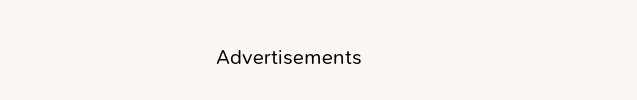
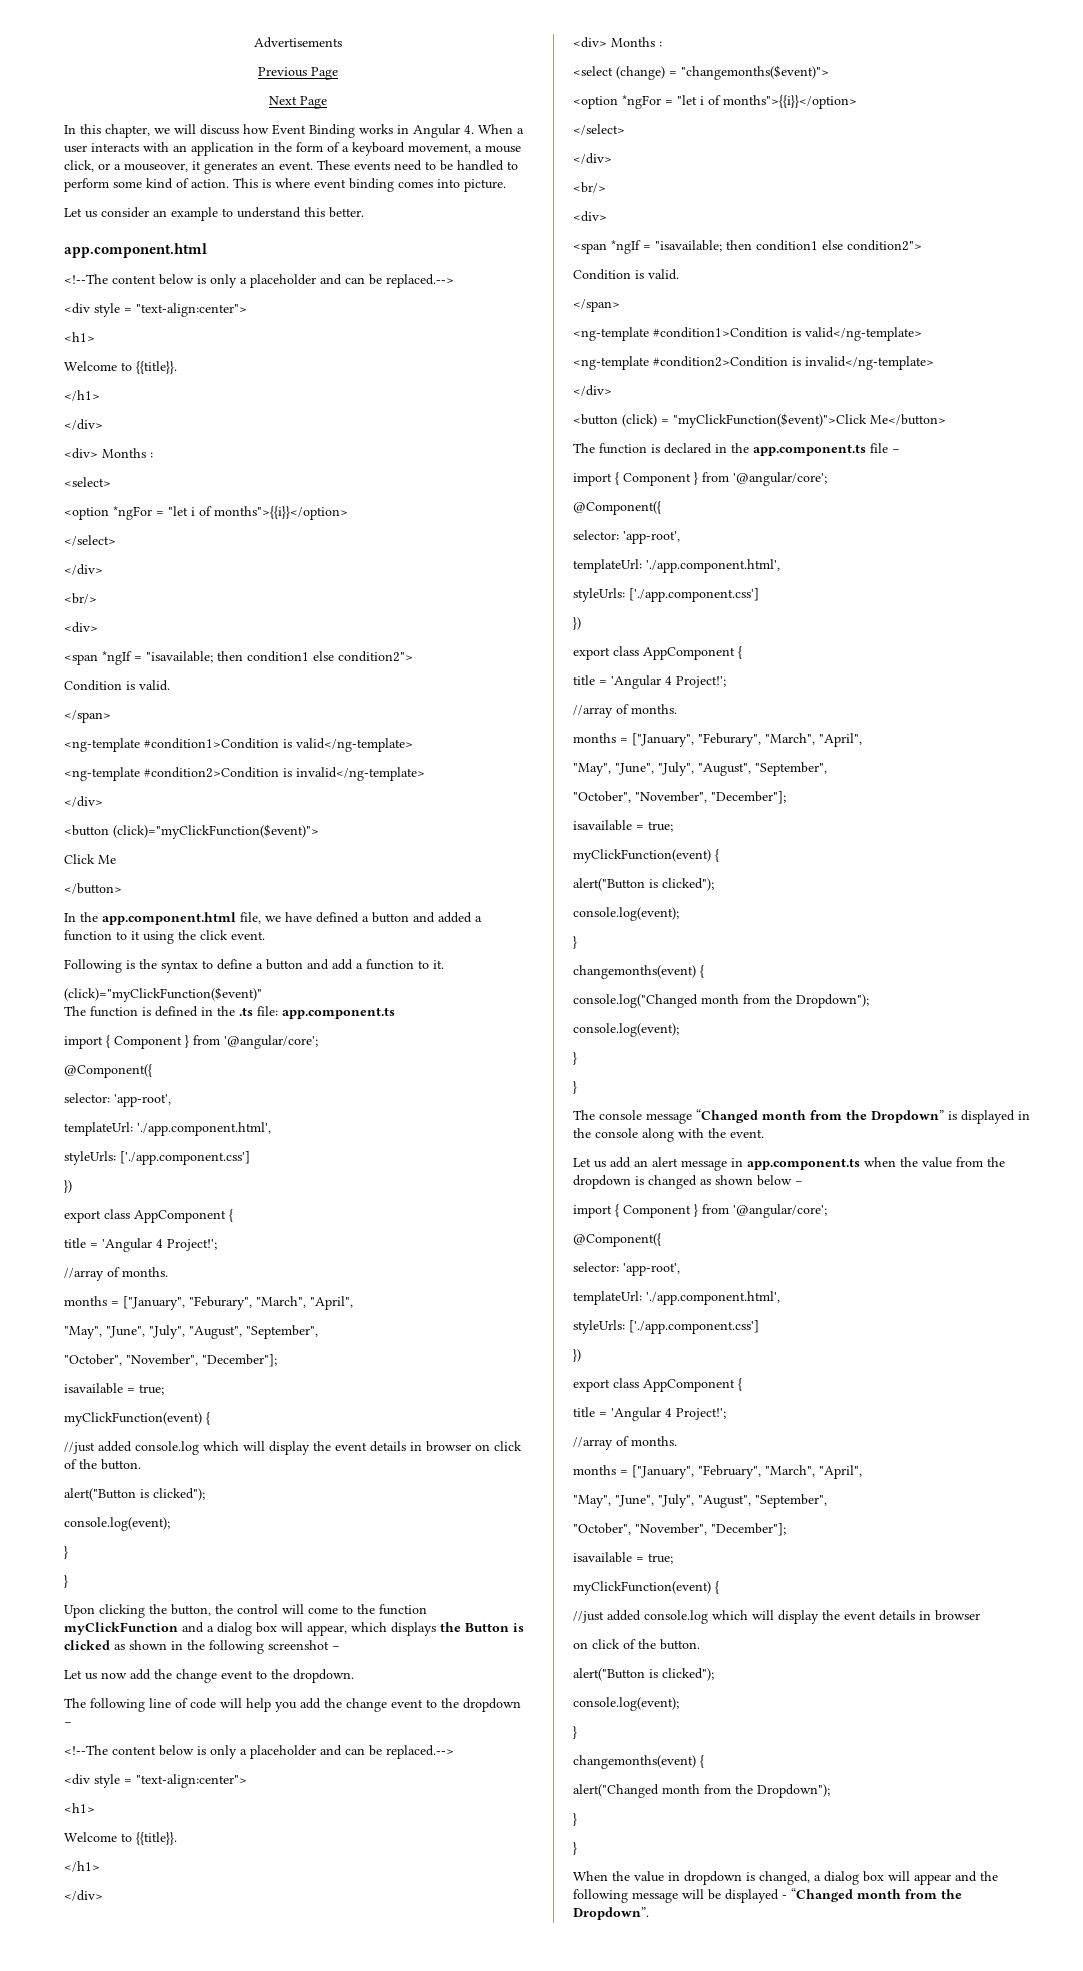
(362, 57) none -> [258,67,338,80] [269,96,327,109] [64,124,524,138] [64,142,521,156] [64,160,518,174] [64,178,506,192] [64,207,364,221] [64,243,207,258] [64,274,454,288] [64,303,247,317] [64,332,95,342] [64,361,177,374] [64,390,100,401] [64,419,103,430] [64,448,153,459] [64,477,111,487] [64,506,348,520] [64,535,116,546] [64,564,103,575] [64,593,97,604] [64,622,98,633] [64,651,413,665] [64,680,170,691] [64,710,111,723] [64,738,413,752] [64,767,425,781] [64,796,103,807] [64,824,319,839] [64,854,116,864] [64,883,122,894] [64,912,482,925] [64,930,265,944] [64,959,444,973] [64,987,262,1002] [64,1006,395,1019] [64,1035,318,1049] [64,1064,152,1078] [64,1093,171,1107] [64,1122,271,1136] [64,1151,250,1165] [64,1180,72,1193] [64,1209,233,1223] [64,1238,217,1252] [64,1267,168,1281] [64,1296,353,1310] [64,1325,318,1339] [64,1354,277,1367] [64,1383,164,1395] [64,1412,210,1426] [64,1441,522,1455] [64,1459,141,1470] [64,1488,205,1501] [64,1517,170,1531] [64,1546,68,1559] [64,1575,68,1588] [64,1604,427,1618] [64,1622,524,1636] [64,1640,340,1654] [64,1669,354,1683] [64,1698,521,1712] [64,1722,72,1726] [64,1745,454,1759] [64,1774,247,1788] [64,1803,95,1813] [64,1832,177,1845] [64,1861,100,1872] [64,1890,103,1901] [573,37,662,48] [573,65,829,80] [573,95,857,109] [573,124,625,135] [573,153,612,164] [573,182,606,193] [573,211,607,222] [573,240,922,254] [573,269,679,280] [573,299,620,312] [573,327,922,341] [573,356,934,370] [573,385,612,396] [573,413,946,428] [573,443,900,456] [573,472,827,486] [573,501,661,515] [573,530,680,544] [573,559,780,573] [573,588,759,602] [573,617,581,630] [573,646,742,660] [573,675,726,689] [573,704,677,718] [573,733,862,747] [573,762,827,776] [573,791,786,804] [573,820,673,832] [573,849,719,863] [573,878,714,891] [573,907,679,921] [573,936,577,949] [573,965,704,979] [573,994,869,1008] [573,1023,679,1037] [573,1052,577,1065] [573,1081,577,1094] [573,1109,1030,1124] [573,1128,764,1142] [573,1157,1005,1171] [573,1175,803,1189] [573,1204,827,1218] [573,1233,661,1247] [573,1262,680,1276] [573,1291,780,1305] [573,1320,759,1334] [573,1349,581,1362] [573,1378,742,1392] [573,1407,726,1421] [573,1436,677,1450] [573,1465,862,1479] [573,1494,827,1508] [573,1523,786,1536] [573,1552,673,1564] [573,1581,719,1595] [573,1610,980,1624] [573,1639,700,1650] [573,1668,714,1681] [573,1697,679,1711] [573,1726,577,1739] [573,1755,704,1769] [573,1784,830,1798] [573,1813,577,1826] [573,1842,577,1855] [573,1871,998,1885] [573,1888,962,1903] [573,1907,649,1920] // Previous Page // Next Page // In this chapter, we will discuss how Event Binding works in Angular 4. When a user interacts with an application in the form of a keyboard movement, a mouse click, or a mouseover, it generates an event. These events need to be handled to perform some kind of action. This is where event binding comes into picture. // Let us consider an example to understand this better. // app.component.html // <!--The content below is only a placeholder and can be replaced.--> // <div style = "text-align:center"> // <h1> // Welcome to {{title}}. // </h1> // </div> // <div> Months : // <select> // <option *ngFor = "let i of months">{{i}}</option> // </select> // </div> // <br/> // <div> // <span *ngIf = "isavailable; then condition1 else condition2"> // Condition is valid. // </span> // <ng-template #condition1>Condition is valid</ng-template> // <ng-template #condition2>Condition is invalid</ng-template> // </div> // <button (click)="myClickFunction($event)"> // Click Me // </button> // In the app.component.html file, we have defined a button and added a function to it using the click event. // Following is the syntax to define a button and add a function to it. // (click)="myClickFunction($event)" // The function is defined in the .ts file: app.component.ts // import { Component } from '@angular/core'; // @Component({ // selector: 'app-root', // templateUrl: './app.component.html', // styleUrls: ['./app.component.css'] // }) // export class AppComponent { // title = 'Angular 4 Project!'; // //array of months. // months = ["January", "Feburary", "March", "April", // "May", "June", "July", "August", "September", // "October", "November", "December"]; // isavailable = true; // myClickFunction(event) { // //just added console.log which will display the event details in browser on click of the button. // alert("Button is clicked"); // console.log(event); // } // } // Upon clicking the button, the control will come to the function myClickFunction and a dialog box will appear, which displays the Button is clicked as shown in the following screenshot − // Let us now add the change event to the dropdown. // The following line of code will help you add the change event to the dropdown − // <!--The content below is only a placeholder and can be replaced.--> // <div style = "text-align:center"> // <h1> // Welcome to {{title}}. // </h1> // </div> // <div> Months : // <select (change) = "changemonths($event)"> // <option *ngFor = "let i of months">{{i}}</option> // </select> // </div> // <br/> // <div> // <span *ngIf = "isavailable; then condition1 else condition2"> // Condition is valid. // </span> // <ng-template #condition1>Condition is valid</ng-template> // <ng-template #condition2>Condition is invalid</ng-template> // </div> // <button (click) = "myClickFunction($event)">Click Me</button> // The function is declared in the app.component.ts file − // import { Component } from '@angular/core'; // @Component({ // selector: 'app-root', // templateUrl: './app.component.html', // styleUrls: ['./app.component.css'] // }) // export class AppComponent { // title = 'Angular 4 Project!'; // //array of months. // months = ["January", "Feburary", "March", "April", // "May", "June", "July", "August", "September", // "October", "November", "December"]; // isavailable = true; // myClickFunction(event) { // alert("Button is clicked"); // console.log(event); // } // changemonths(event) { // console.log("Changed month from the Dropdown"); // console.log(event); // } // } // The console message “Changed month from the Dropdown” is displayed in the console along with the event. // Let us add an alert message in app.component.ts when the value from the dropdown is changed as shown below − // import { Component } from '@angular/core'; // @Component({ // selector: 'app-root', // templateUrl: './app.component.html', // styleUrls: ['./app.component.css'] // }) // export class AppComponent { // title = 'Angular 4 Project!'; // //array of months. // months = ["January", "February", "March", "April", // "May", "June", "July", "August", "September", // "October", "November", "December"]; // isavailable = true; // myClickFunction(event) { // //just added console.log which will display the event details in browser // on click of the button. // alert("Button is clicked"); // console.log(event); // } // changemonths(event) { // alert("Changed month from the Dropdown"); // } // } // When the value in dropdown is changed, a dialog box will appear and the following message will be displayed - “Changed month from the Dropdown”.

